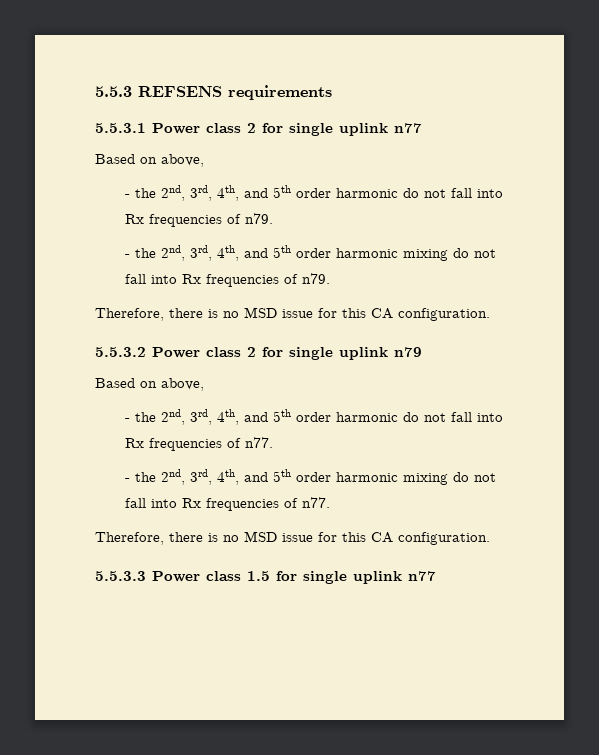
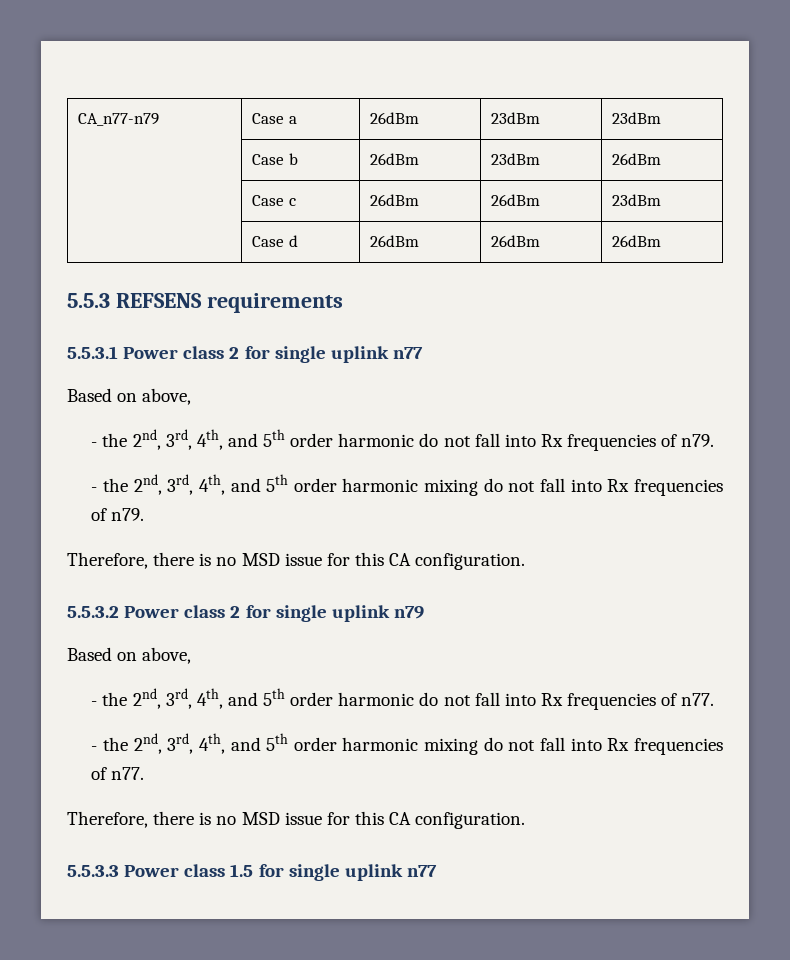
(95, 91) none -> [77,113,159,126] [251,113,297,124] [369,112,419,124] [490,112,540,124] [611,112,661,124] [251,153,298,165] [369,153,419,165] [490,153,540,165] [611,153,661,165] [251,195,296,206] [369,194,419,206] [490,194,540,206] [611,194,661,206] [251,235,298,247] [369,235,419,247] [490,235,540,247] [611,235,661,247] CA_n77-n79 | Case a | 26dBm | 23dBm | 23dBm // | Case b | 26dBm | 23dBm | 26dBm // | Case c | 26dBm | 26dBm | 23dBm // | Case d | 26dBm | 26dBm | 26dBm //

